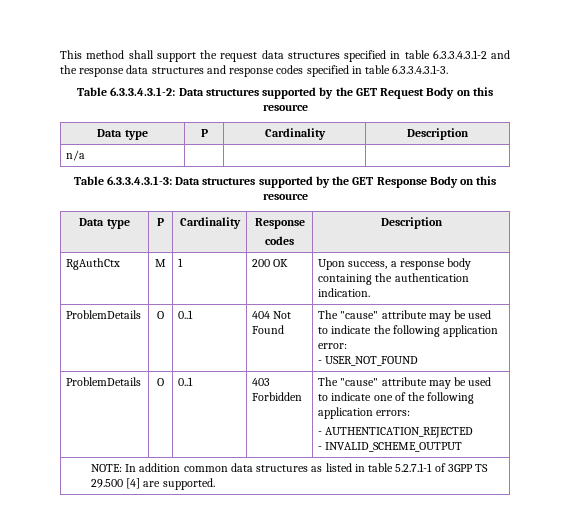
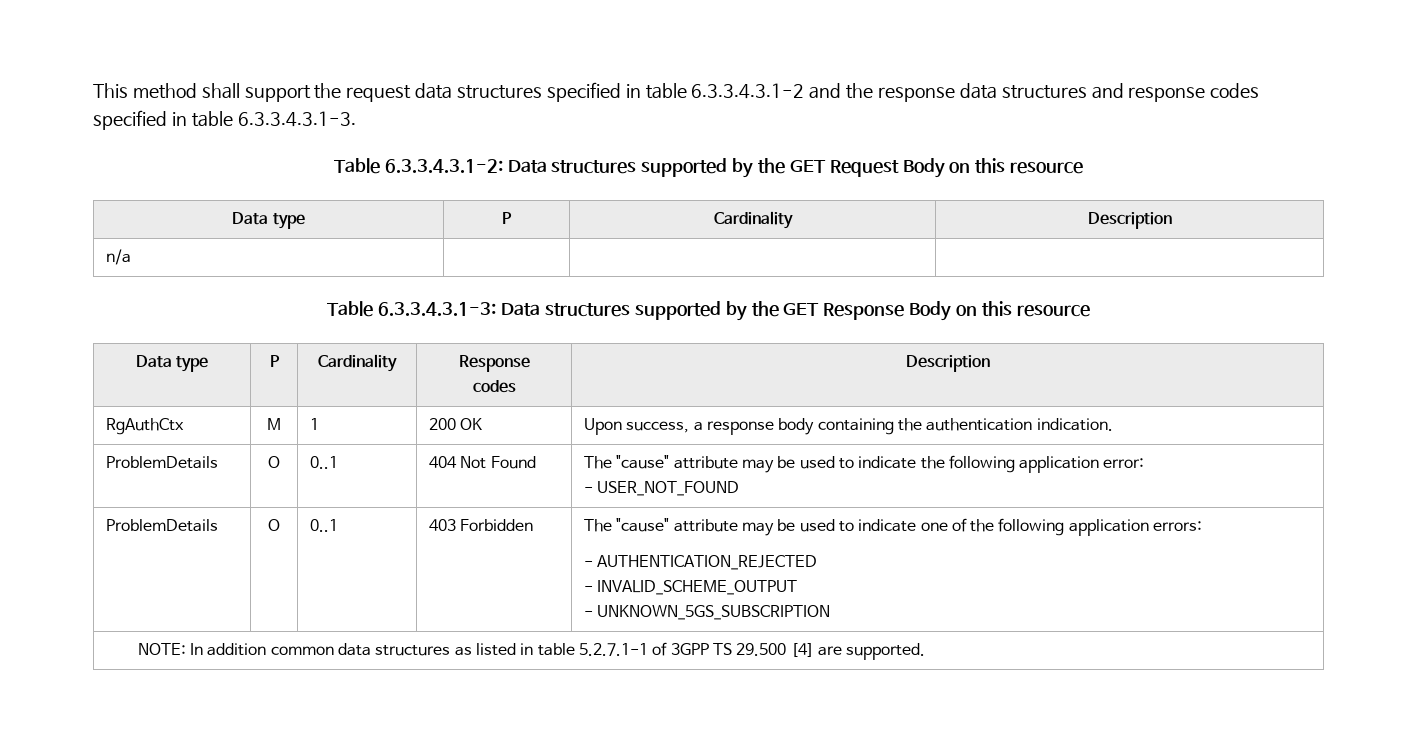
(463, 447) none -> [583,605,831,620] // - UNKNOWN_5GS_SUBSCRIPTION

